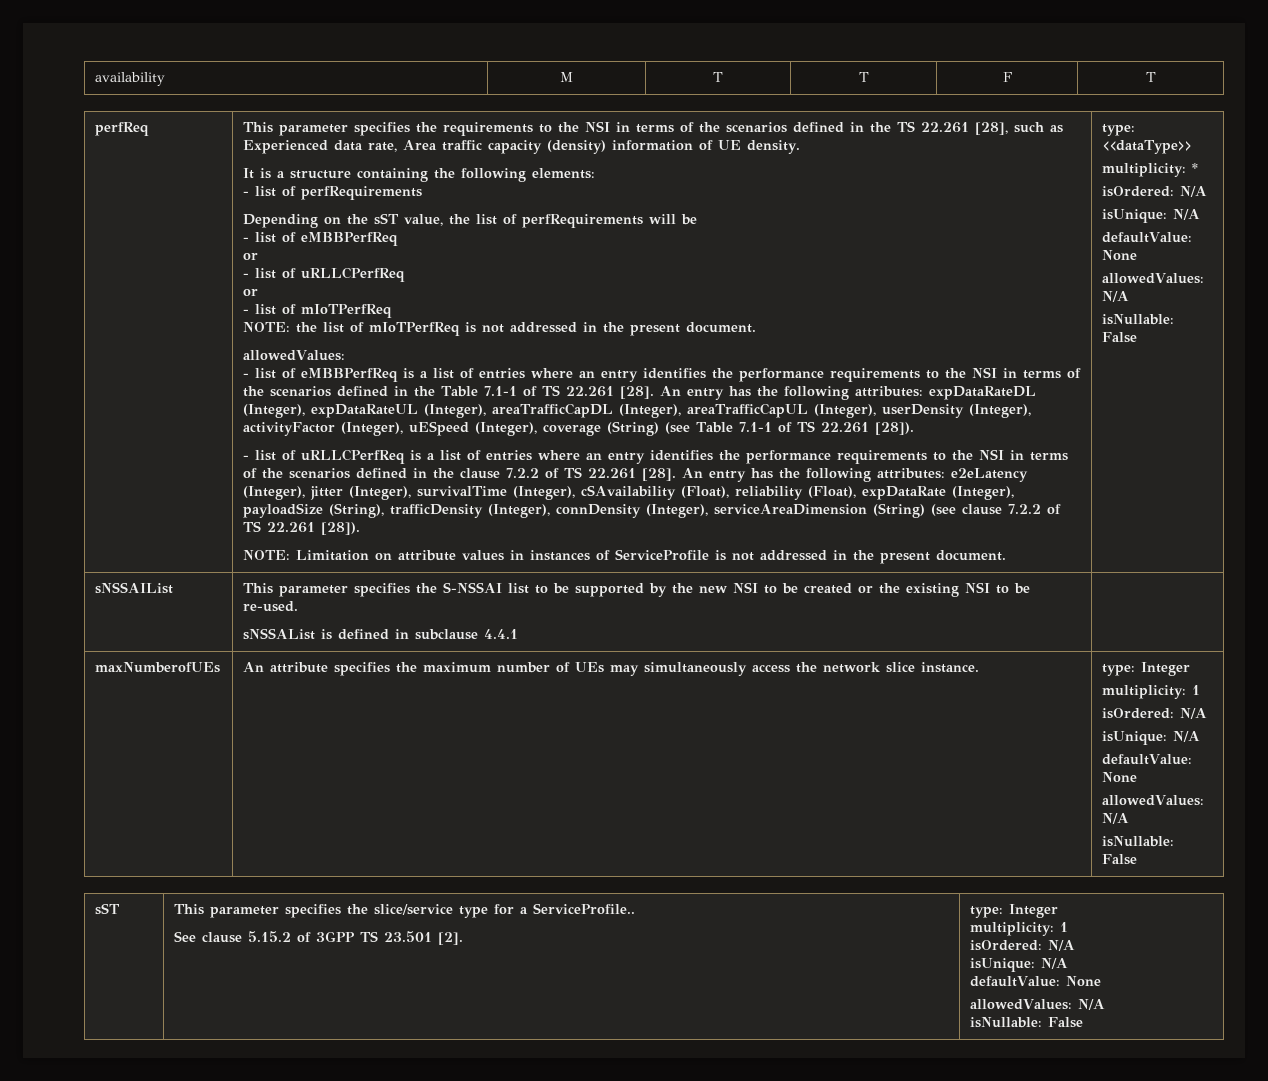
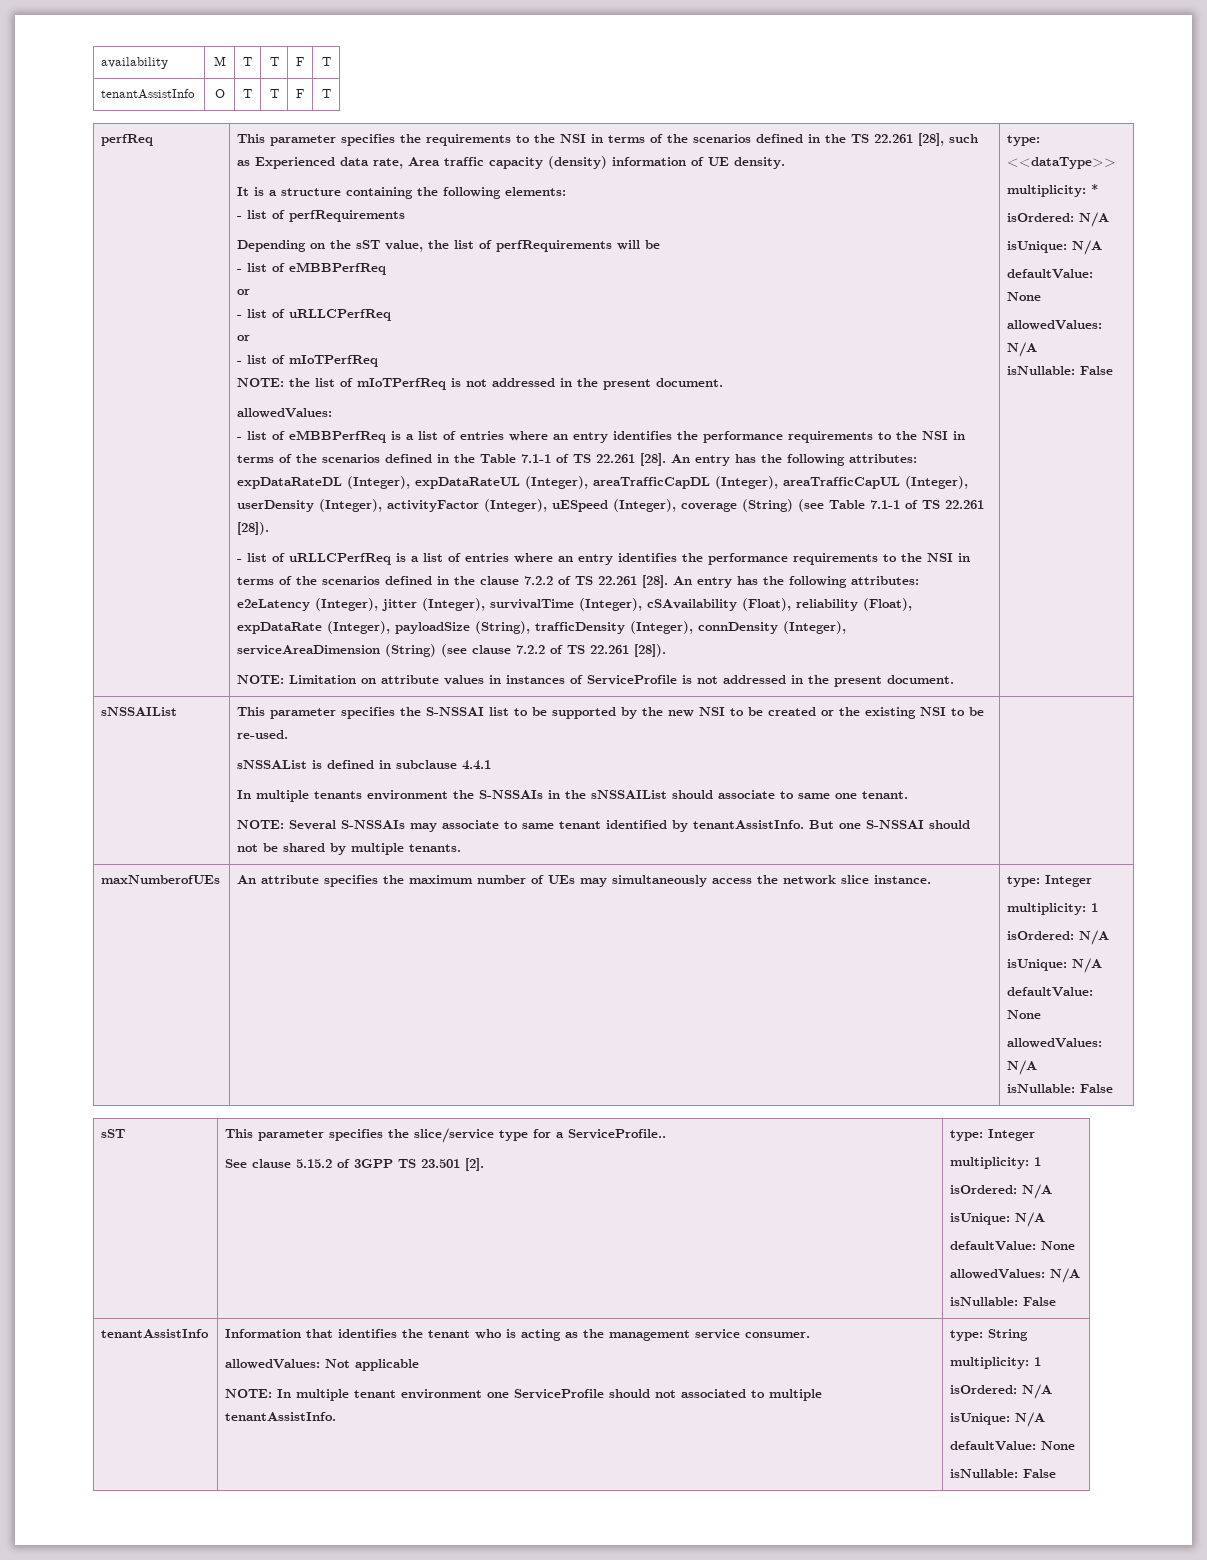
(1156, 77) none -> [101,89,196,99] [214,89,225,98] [243,89,252,98] [269,89,279,98] [296,89,304,98] [321,89,331,98] // tenantAssistInfo | O | T | T | F | T
(519, 634) none -> [237,790,909,802] [237,820,971,832] [237,843,462,855] // In multiple tenants environment the S-NSSAIs in the sNSSAIList should associate to same one tenant. // NOTE: Several S-NSSAIs may associate to same tenant identified by tenantAssistInfo. But one S-NSSAI should not be shared by multiple tenants.
(1084, 1022) none -> [101,1329,210,1338] [225,1329,811,1341] [225,1359,420,1371] [225,1389,823,1401] [225,1412,337,1421] [950,1329,1029,1341] [950,1357,1042,1369] [950,1384,1053,1399] [950,1412,1046,1427] [950,1441,1076,1451] [950,1469,1057,1478] // tenantAssistInfo | Information that identifies the tenant who is acting as the management service consumer. // allowedValues: Not applicable // NOTE: In multiple tenant environment one ServiceProfile should not associated to multiple tenantAssistInfo. | type: String // multiplicity: 1 // isOrdered: N/A // isUnique: N/A // defaultValue: None // isNullable: False

